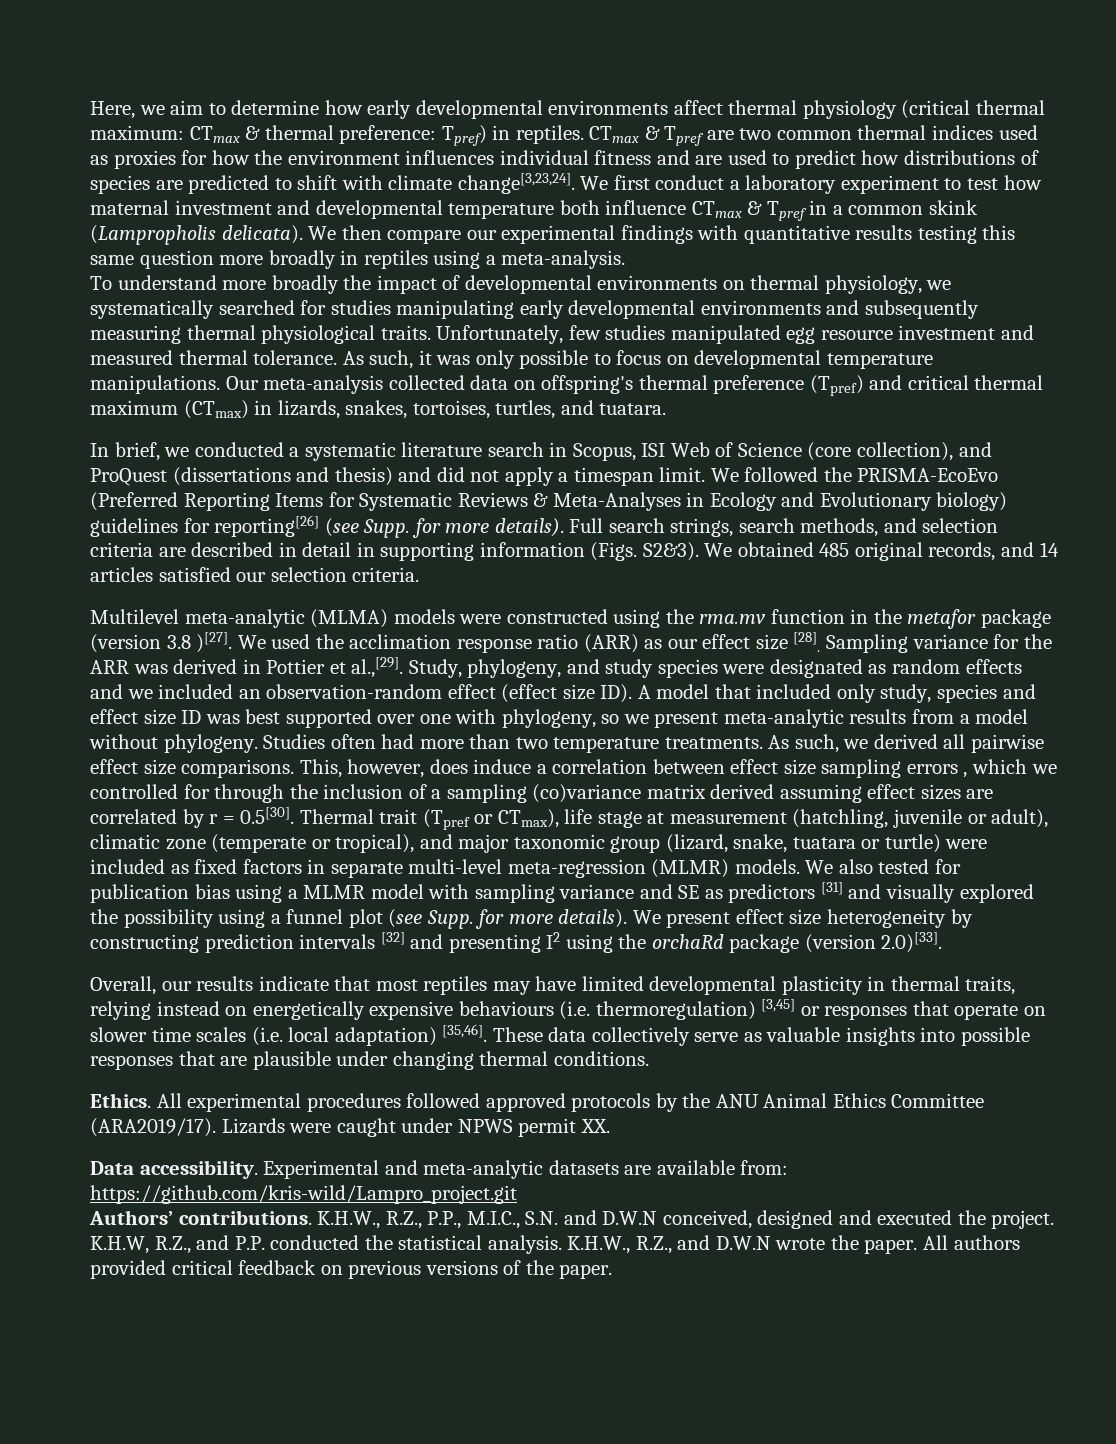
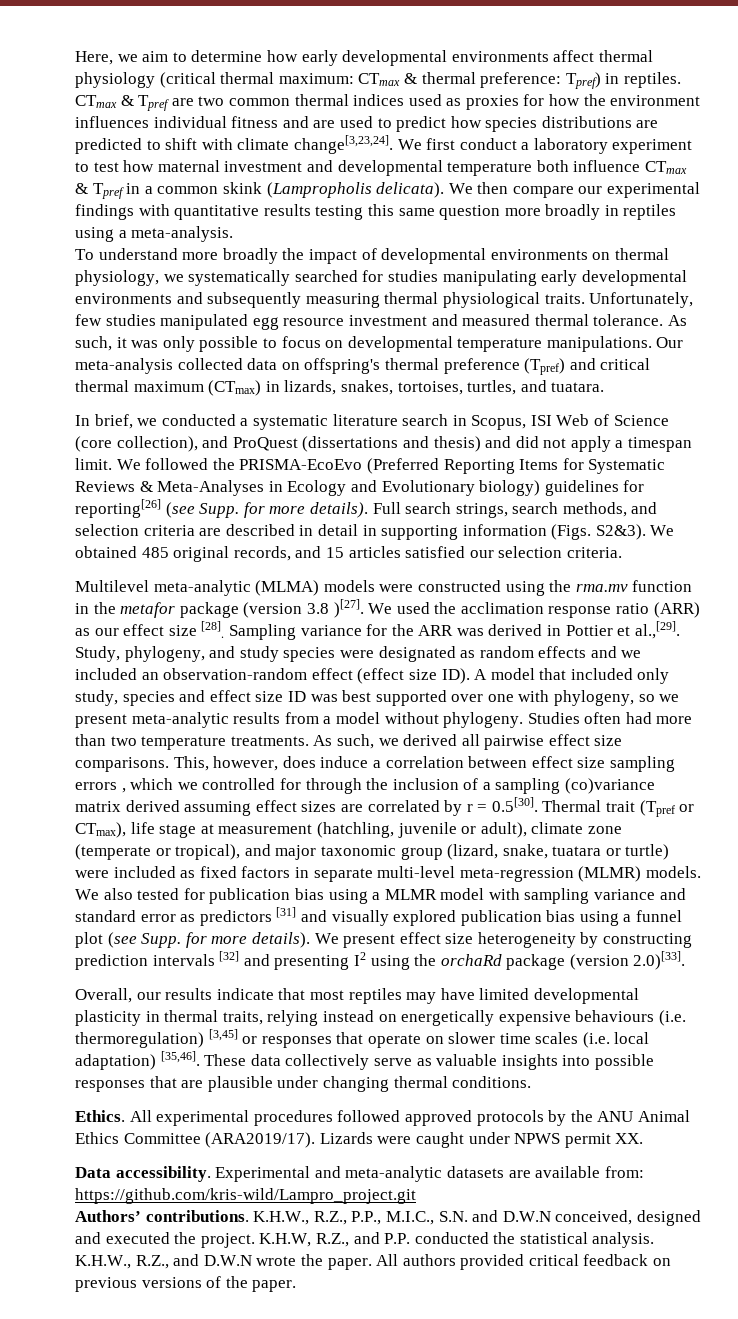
[904,150,1039,165] [90,175,150,194] distributions of species -> [485,116,632,132] species distributions
[1039,542,1059,557] 14 -> [325,547,344,558] 15
[90,834,160,849] climatic -> [531,822,584,834] climate
[678,885,700,899] SE -> [75,910,176,922] standard error
[90,909,214,928] the possibility -> [460,910,576,926] publication bias

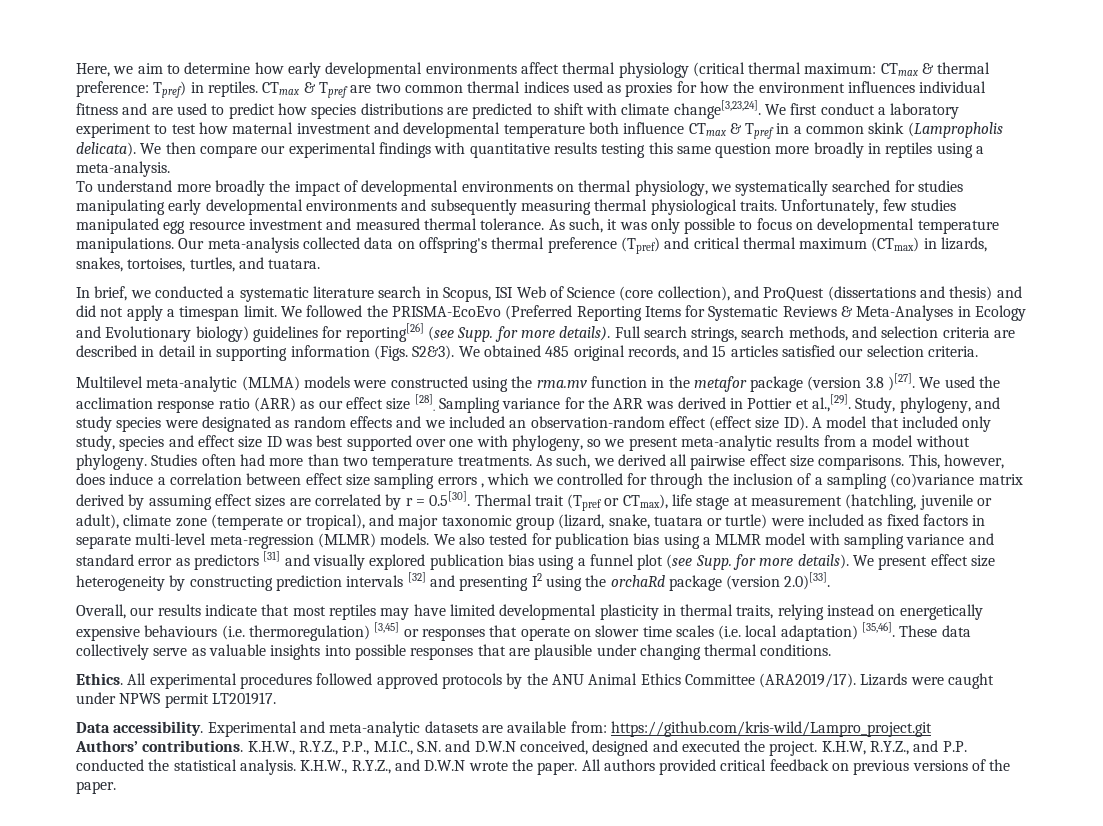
(180, 806) none -> [128,494,145,510] by
[615,1133,644,1144] XX. -> [211,692,276,705] LT201917.
[313,1211,347,1225] R.Z., -> [298,741,338,755] R.Y.Z.,
[315,1233,349,1247] R.Z., -> [870,741,910,755] R.Y.Z.,
[135,1255,169,1269] R.Z., -> [351,760,391,774] R.Y.Z.,

